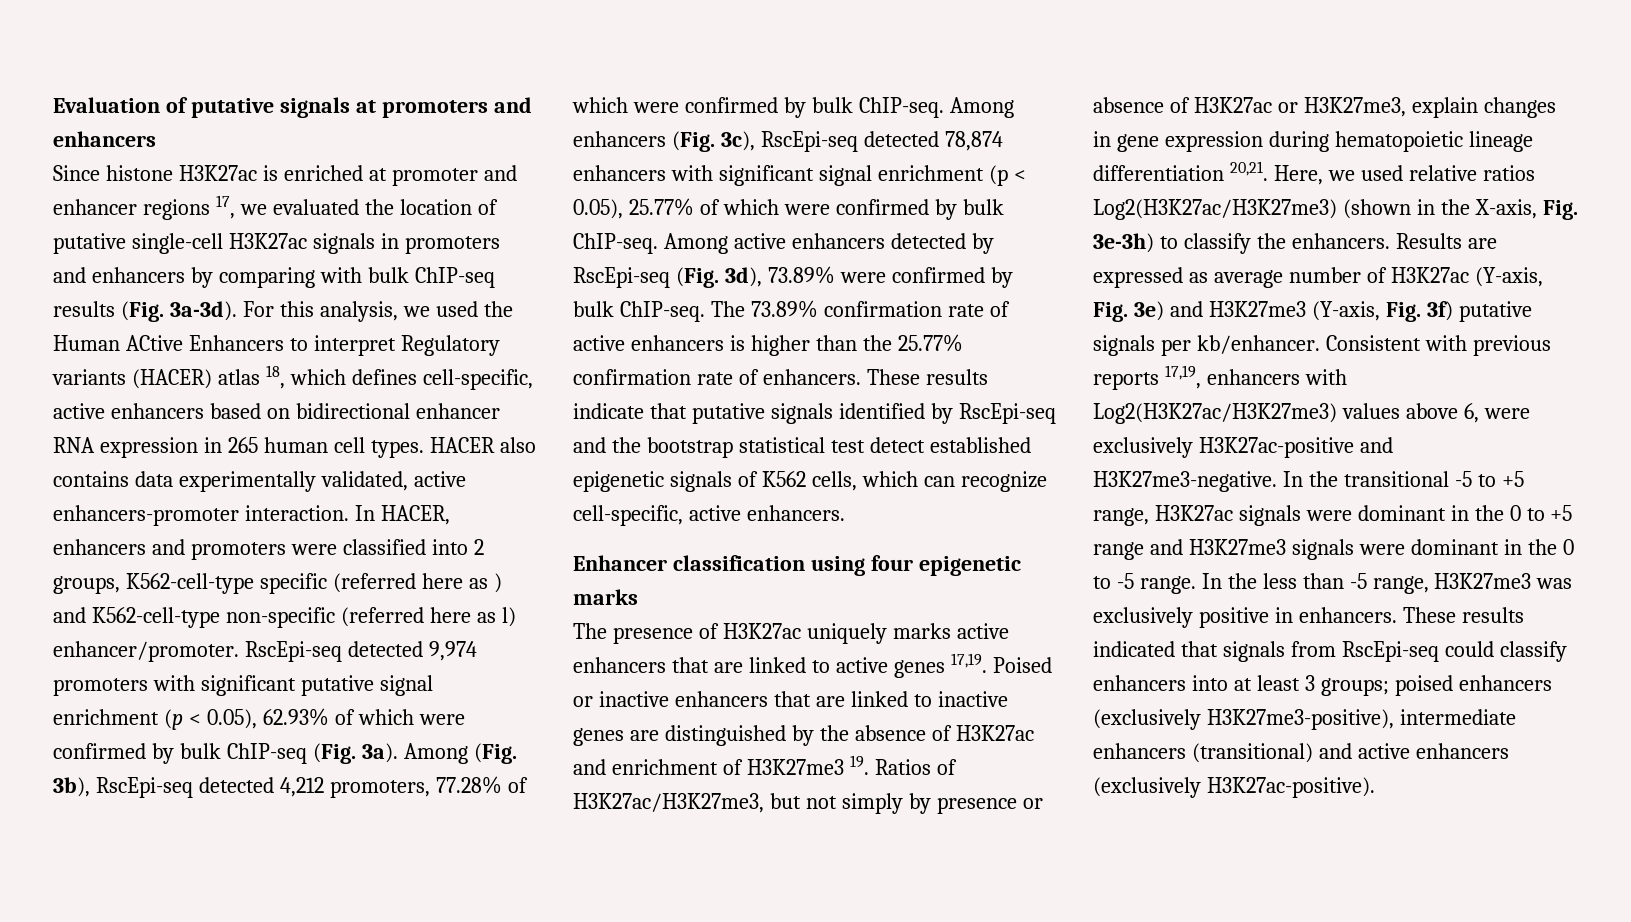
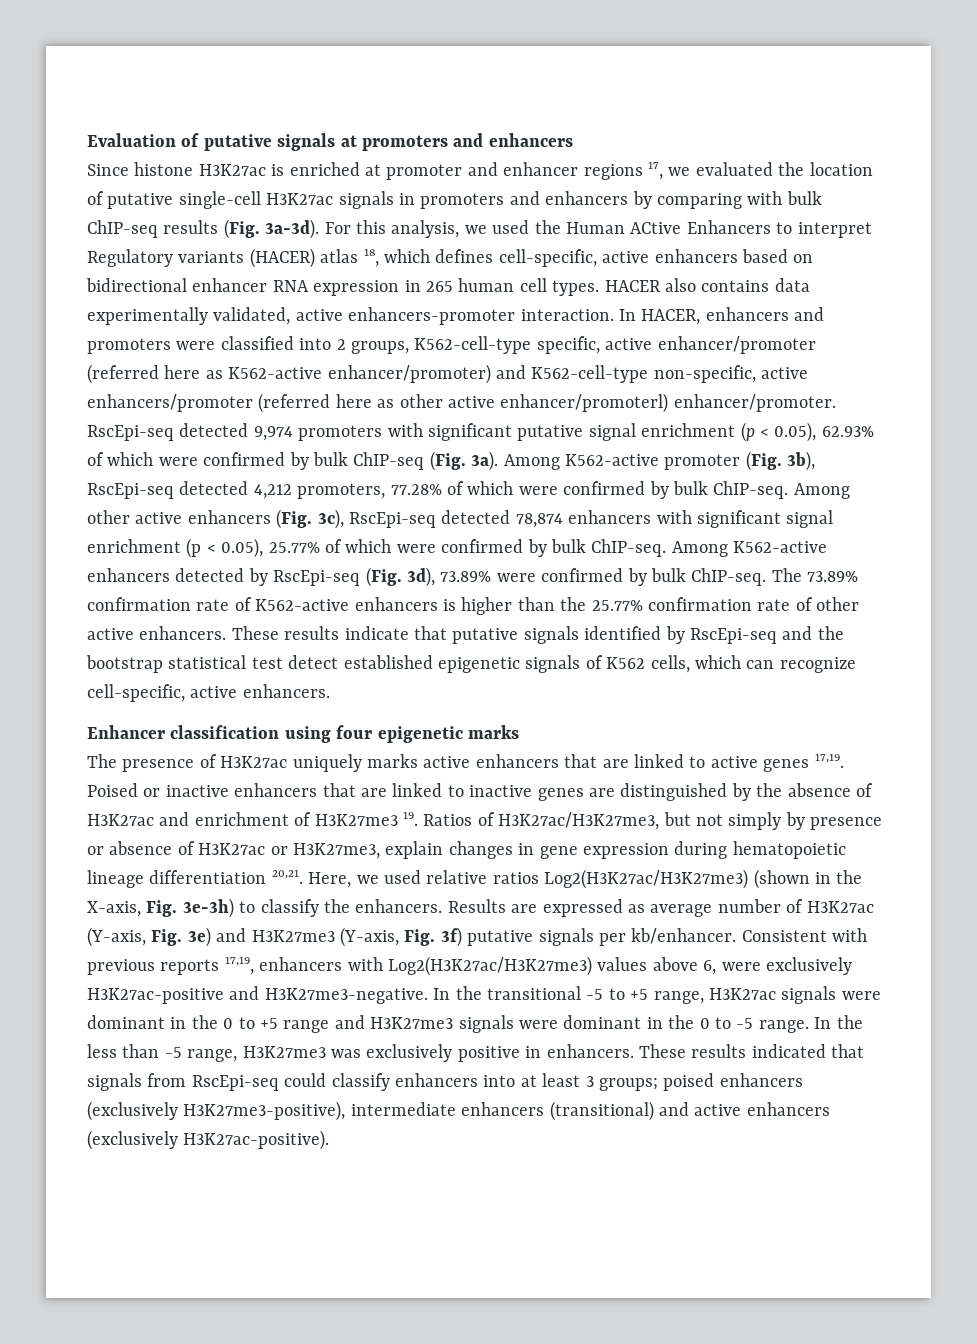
[259,573,502,594] [53,607,516,628] specific (referred here as ) and K562-cell-type non-specific (referred here as l) -> [536,336,816,354] [87,364,809,384] [87,393,669,413] specific, active enhancer/promoter (referred here as K562-active enhancer/promoter) and K562-cell-type non-specific, active enhancers/promoter (referred here as other active enhancer/promoterl)
(468, 753) none -> [564,454,741,470] K562-active promoter
(1014, 107) none -> [87,510,183,524] other active
[733,233,786,249] active -> [733,541,828,553] K562-active
[573,335,625,351] active -> [255,599,350,611] K562-active
(759, 377) none -> [816,597,860,611] [87,628,134,640] other active

